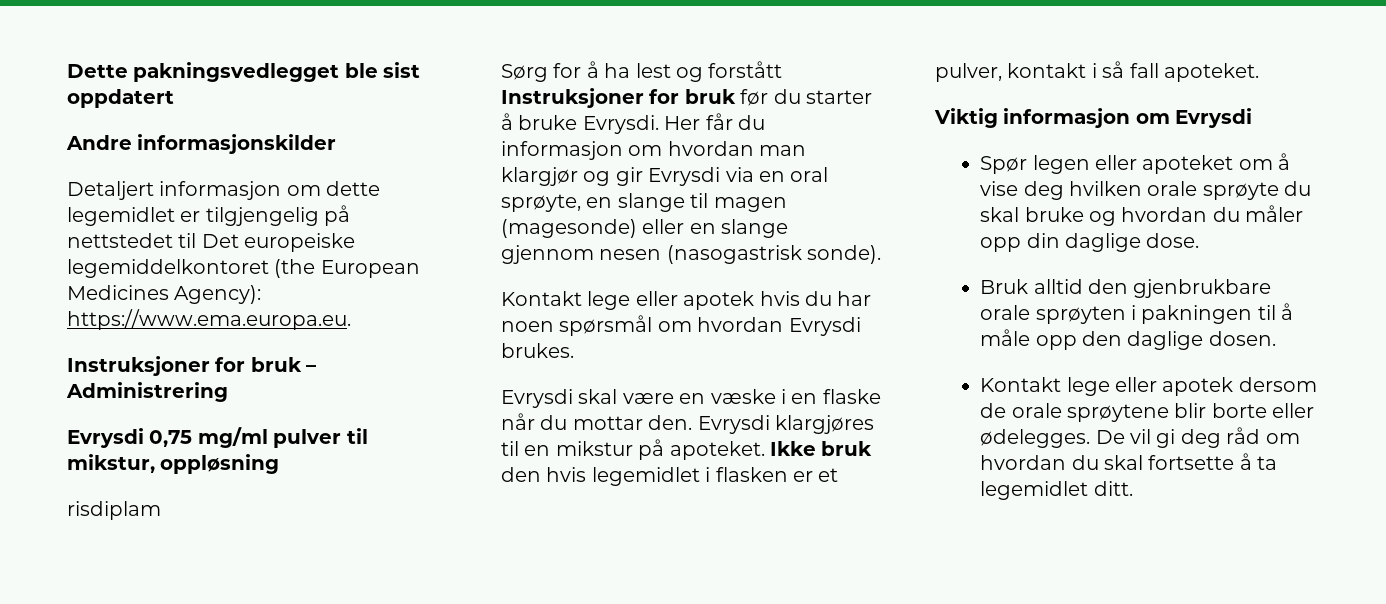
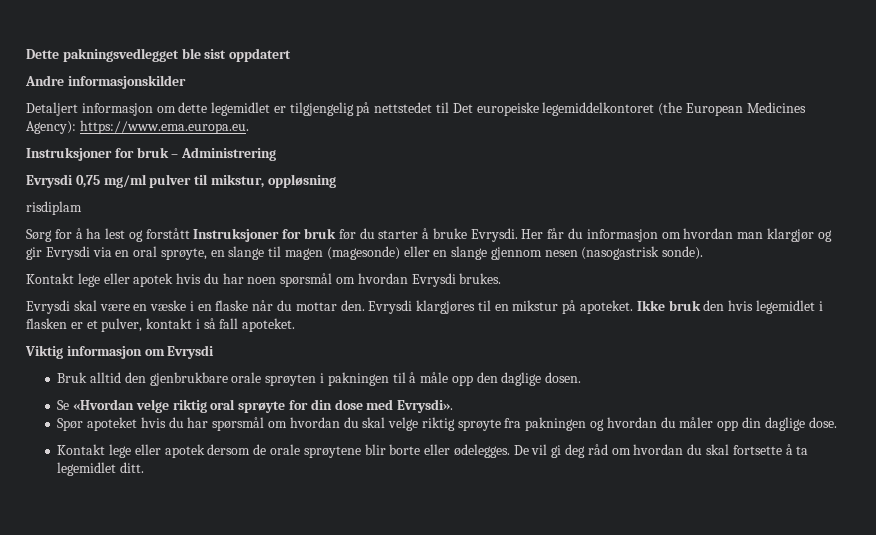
[980,153,1291,174] [980,181,1312,200] [980,205,1304,226] [980,233,1200,252] // Spør legen eller apoteket om å vise deg hvilken orale sprøyte du skal bruke og hvordan du måler opp din daglige dose. -> (215, 352) none
(1276, 338) none -> [57,399,454,413] [57,417,837,431] // Se «Hvordan velge riktig oral sprøyte for din dose med Evrysdi». // Spør apoteket hvis du har spørsmål om hvordan du skal velge riktig sprøyte fra pakningen og hvordan du måler opp din daglige dose.

